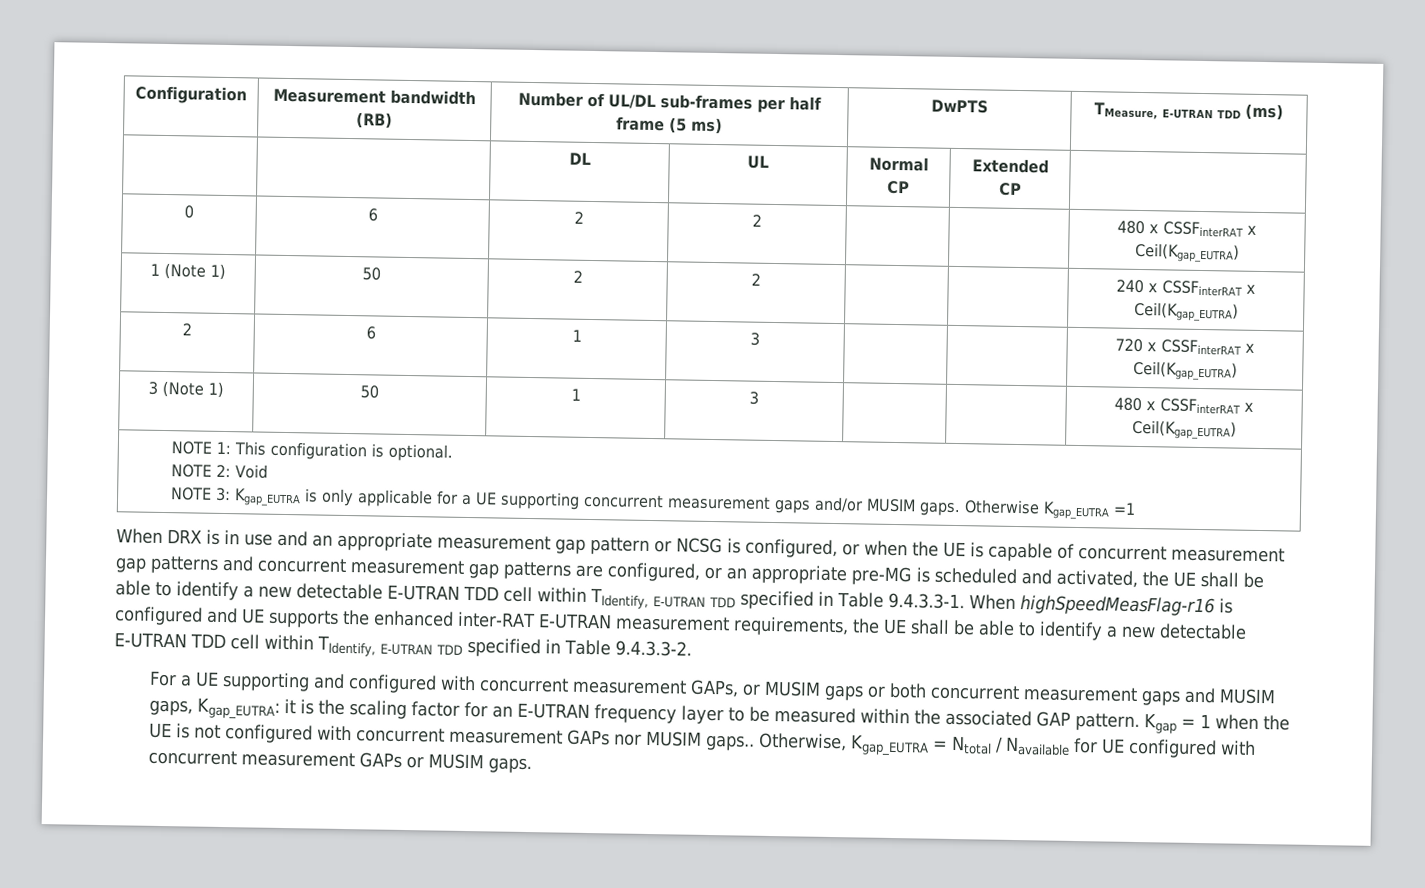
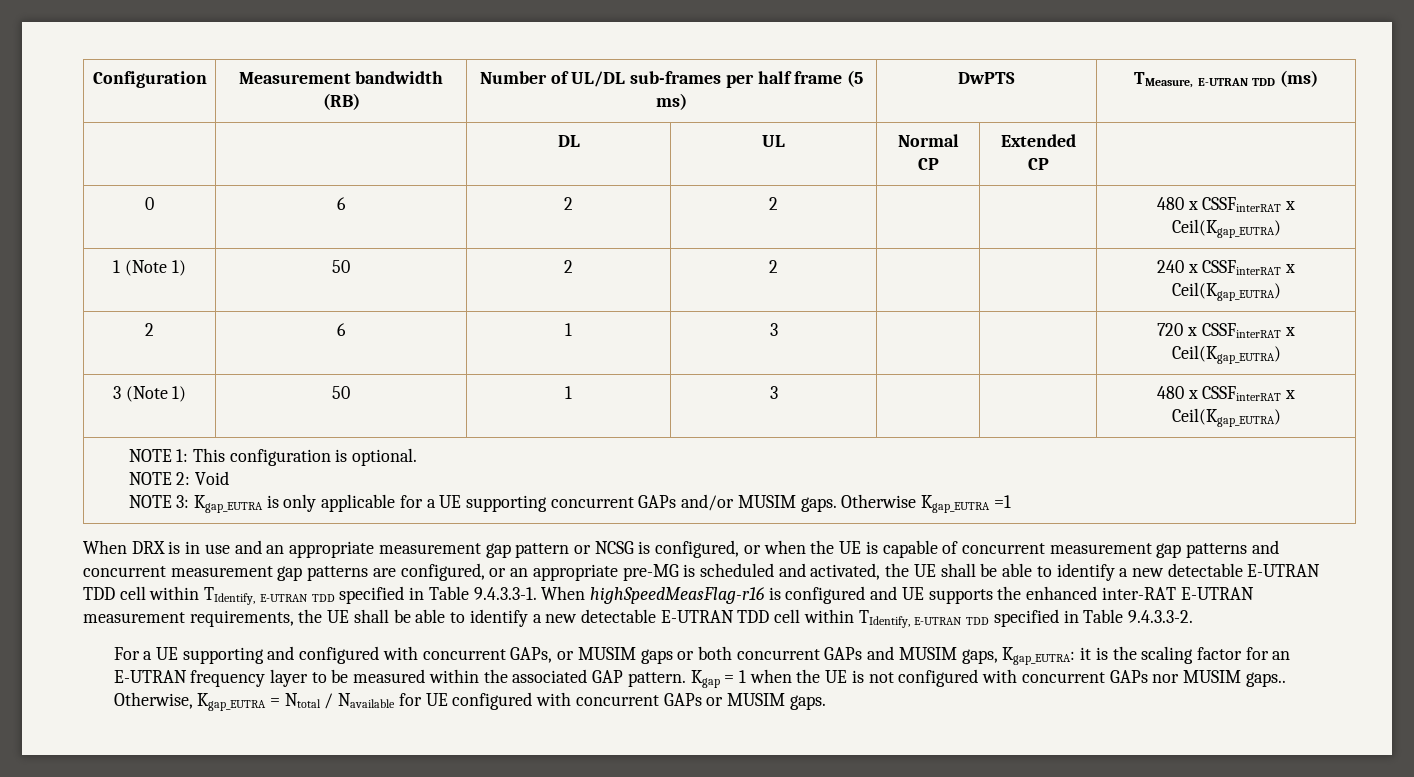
[667,495,812,514] measurement gaps -> [638,495,677,508] GAPs
[571,678,687,695] measurement -> (506, 654) none
[1022,686,1181,706] measurement gaps -> [824,647,863,660] GAPs
[448,728,563,745] measurement -> (1105, 677) none
[240,751,355,768] measurement -> (659, 700) none

